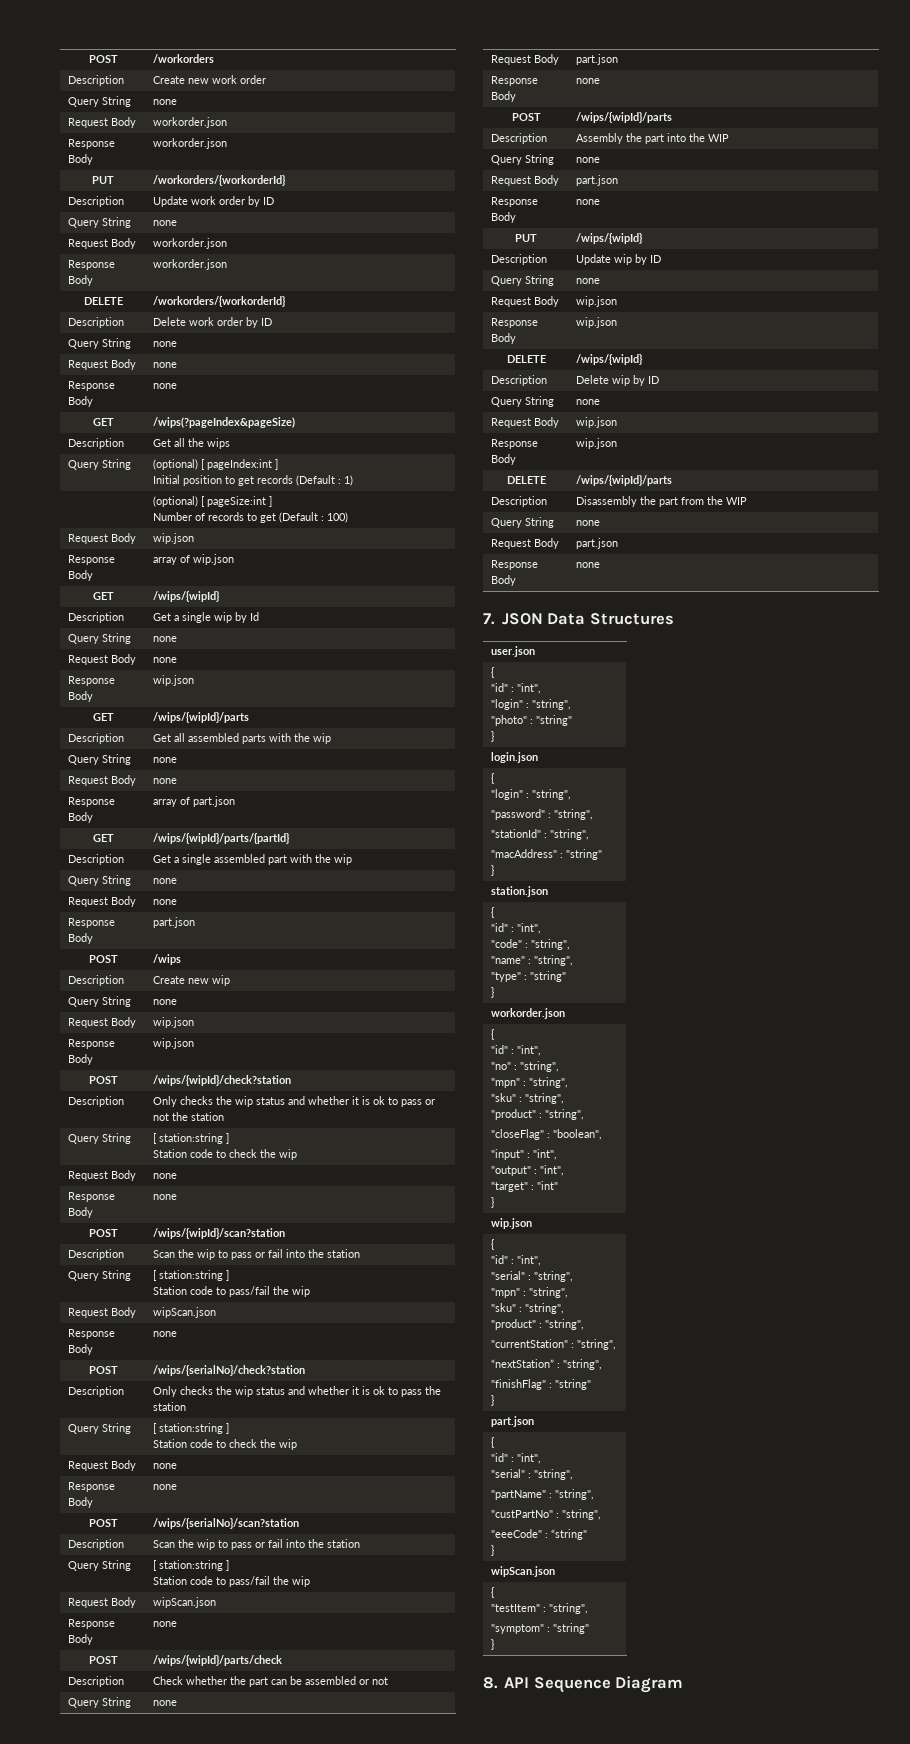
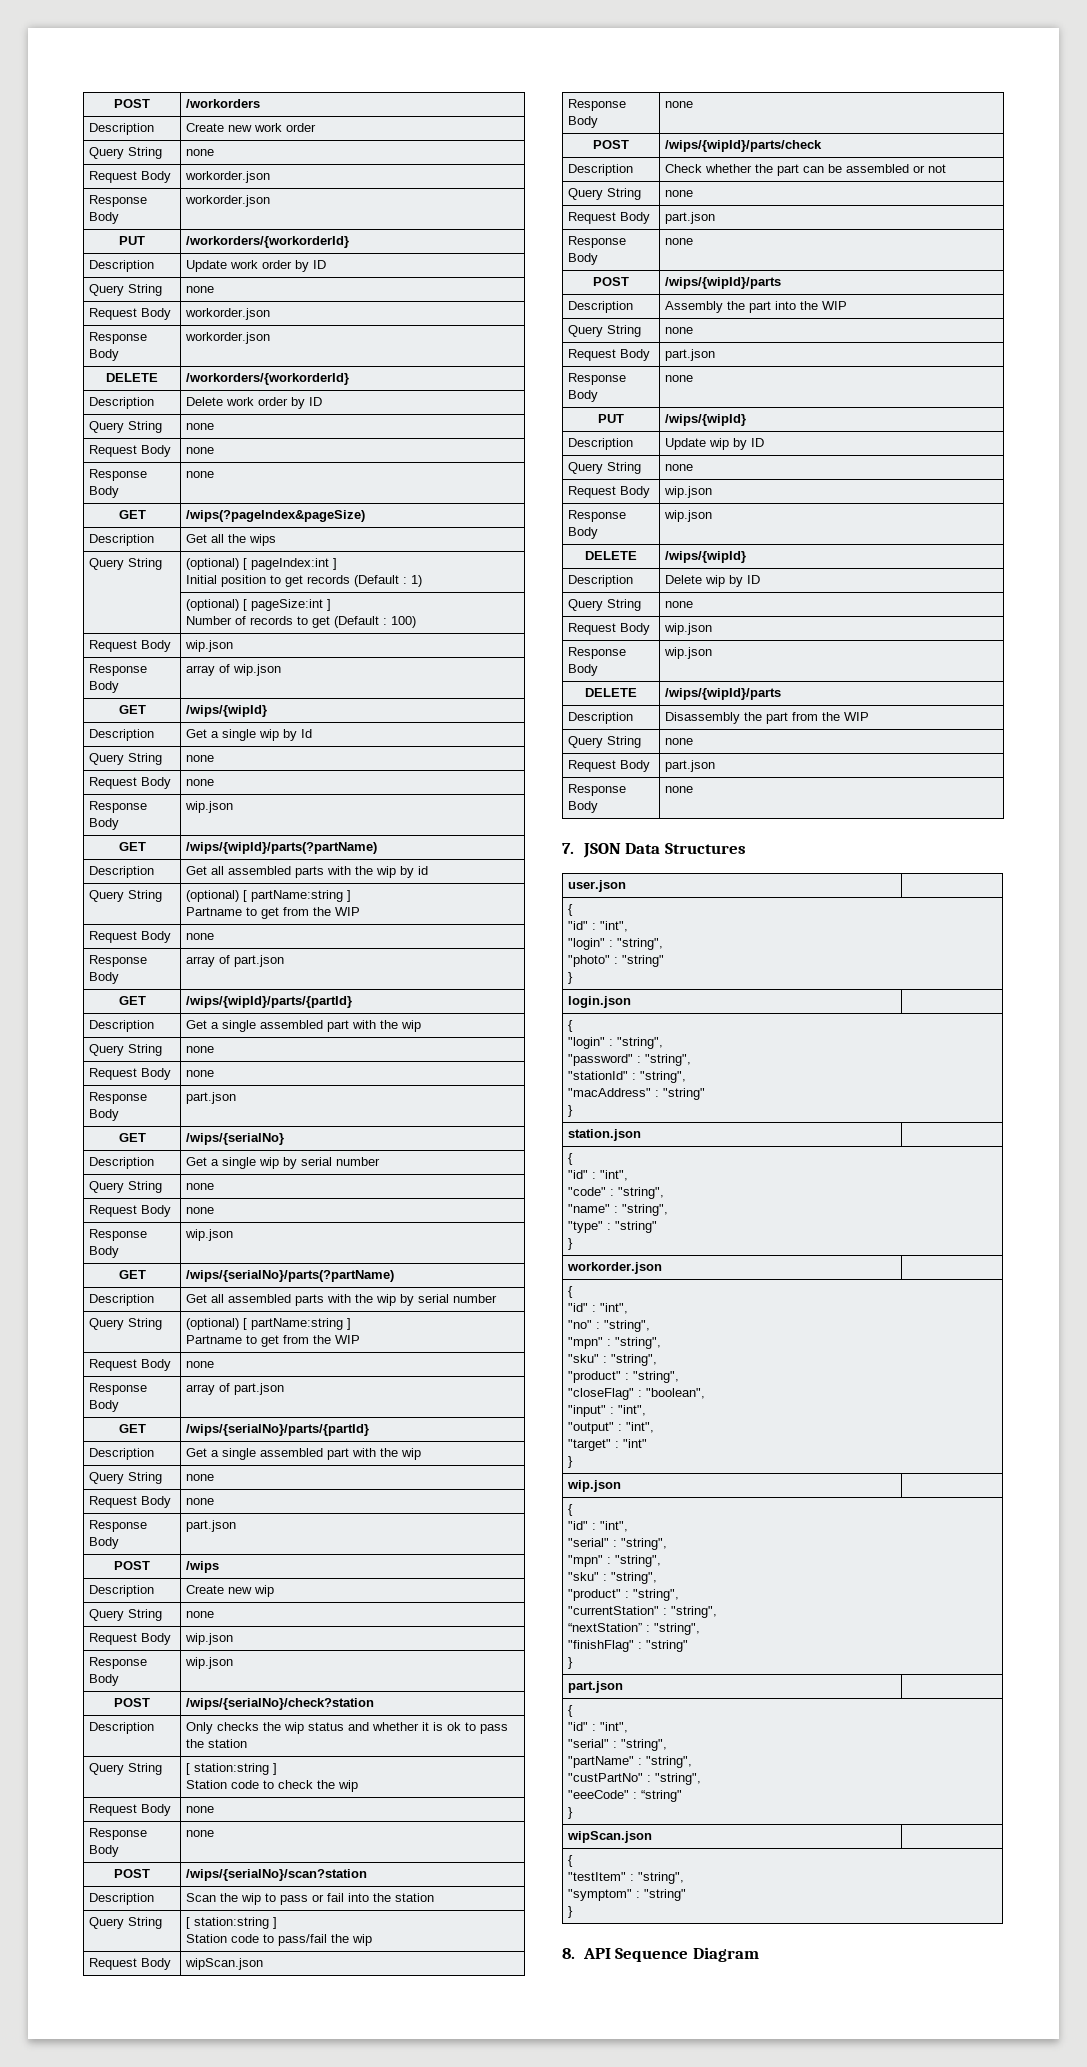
[152,712,249,723] [67,733,124,744] [152,733,331,744] [67,754,131,765] [152,757,177,763] [67,775,136,786] [152,778,177,784] [67,797,115,807] [67,812,93,823] [152,796,235,807] [92,834,114,842] [152,833,290,844] /wips/{wipId}/parts // Description | Get all assembled parts with the wip // Query String | none // Request Body | none // Response Body | array of part.json // GET | /wips/{wipId}/parts/{partId} -> [186,842,378,854] [89,866,155,878] [186,866,429,878] [89,890,163,902] [186,890,352,902] [186,907,361,919] [89,931,172,943] [186,933,215,940] [89,955,148,967] [89,972,120,984] [186,955,285,967] [118,996,146,1005] [186,996,353,1008] [89,1020,155,1032] [186,1020,422,1032] [89,1044,163,1056] [186,1046,215,1053] [89,1068,172,1080] [186,1070,215,1077] [89,1092,148,1104] [89,1109,120,1121] [186,1092,237,1104] [118,1133,146,1142] [186,1133,285,1145] [89,1157,155,1169] [186,1157,381,1169] [89,1181,163,1193] [186,1183,215,1190] [89,1205,172,1217] [186,1207,215,1214] [89,1229,148,1241] [89,1246,120,1258] [185,1229,234,1241] [118,1270,146,1279] [186,1270,395,1282] [89,1294,155,1306] [186,1294,498,1306] [89,1318,163,1330] [186,1318,352,1330] [186,1335,361,1347] [89,1359,172,1371] [186,1361,215,1368] [89,1383,148,1395] [89,1400,120,1412] [186,1383,285,1395] [118,1424,146,1433] [186,1424,370,1436] /wips/{wipId}/parts(?partName) // Description | Get all assembled parts with the wip by id // Query String | (optional) [ partName:string ] // Partname to get from the WIP // Request Body | none // Response Body | array of part.json // GET | /wips/{wipId}/parts/{partId} // Description | Get a single assembled part with the wip // Query String | none // Request Body | none // Response Body | part.json // GET | /wips/{serialNo} // Description | Get a single wip by serial number // Query String | none // Request Body | none // Response Body | wip.json // GET | /wips/{serialNo}/parts(?partName) // Description | Get all assembled parts with the wip by serial number // Query String | (optional) [ partName:string ] // Partname to get from the WIP // Request Body | none // Response Body | array of part.json // GET | /wips/{serialNo}/parts/{partId}
[88,1076,118,1084] [152,1075,291,1086] [67,1096,124,1107] [152,1096,435,1107] [152,1112,224,1121] [67,1133,131,1144] [152,1133,229,1144] [152,1149,297,1160] [67,1170,136,1181] [152,1173,177,1179] [67,1192,115,1202] [67,1207,93,1218] [152,1194,177,1200] [88,1229,118,1237] [152,1228,285,1239] [67,1249,124,1260] [152,1249,360,1260] [67,1270,131,1281] [152,1270,229,1281] [152,1286,310,1297] [67,1307,136,1318] [152,1307,216,1318] [67,1329,115,1339] [67,1344,93,1355] [152,1331,177,1337] // POST | /wips/{wipId}/check?station // Description | Only checks the wip status and whether it is ok to pass or not the station // Query String | [ station:string ] // Station code to check the wip // Request Body | none // Response Body | none // POST | /wips/{wipId}/scan?station // Description | Scan the wip to pass or fail into the station // Query String | [ station:string ] // Station code to pass/fail the wip // Request Body | wipScan.json // Response Body | none -> (234, 1663) none

